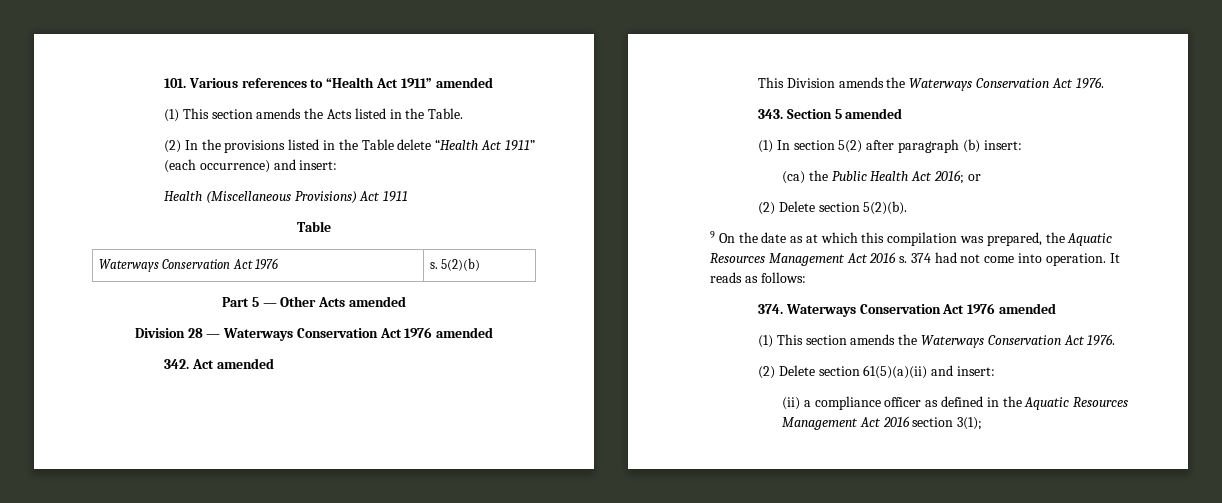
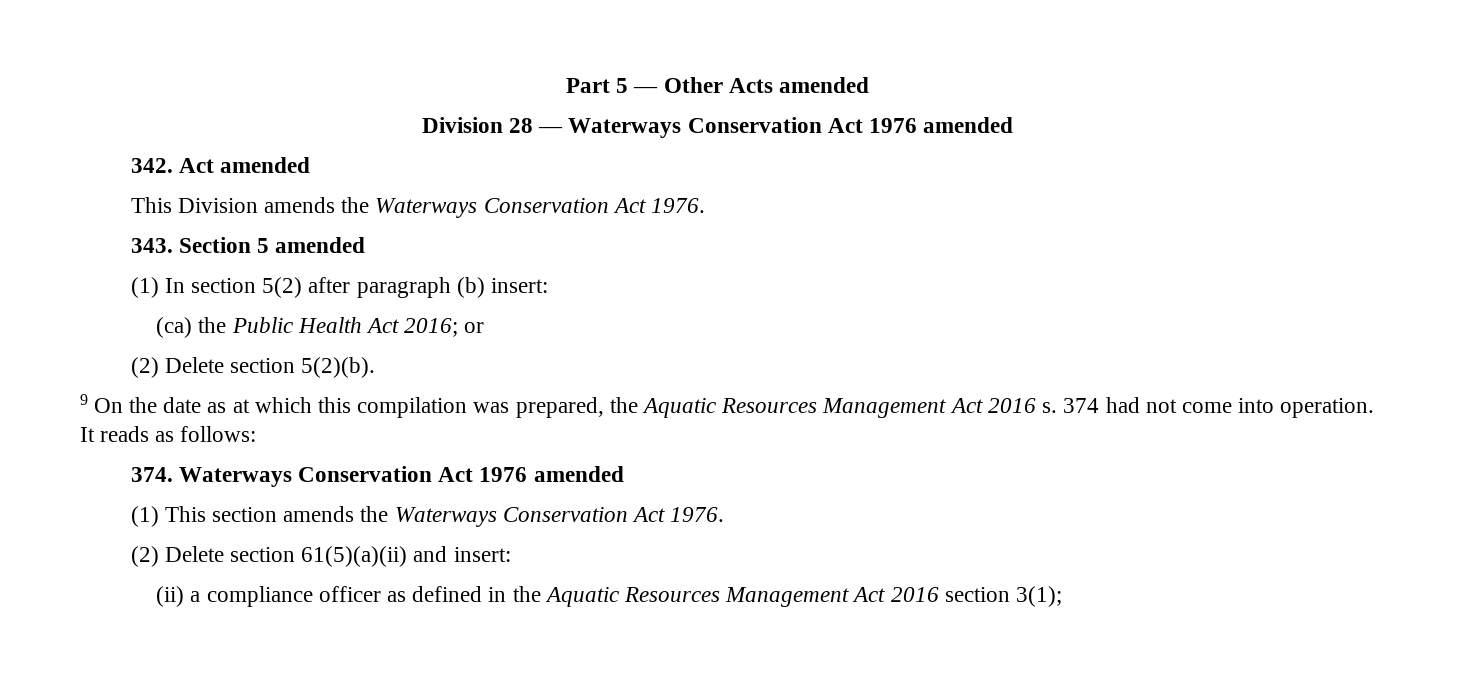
[164,77,493,88] [164,108,464,122] [164,139,535,153] [164,159,338,173] [164,191,409,204] [297,221,331,232] [98,258,279,272] [429,258,481,271] 101. Various references to “Health Act 1911” amended // (1) This section amends the Acts listed in the Table. // (2) In the provisions listed in the Table delete “Health Act 1911” (each occurrence) and insert: // Health (Miscellaneous Provisions) Act 1911 // Table // Waterways Conservation Act 1976 | s. 5(2)(b) // -> (565, 85) none

